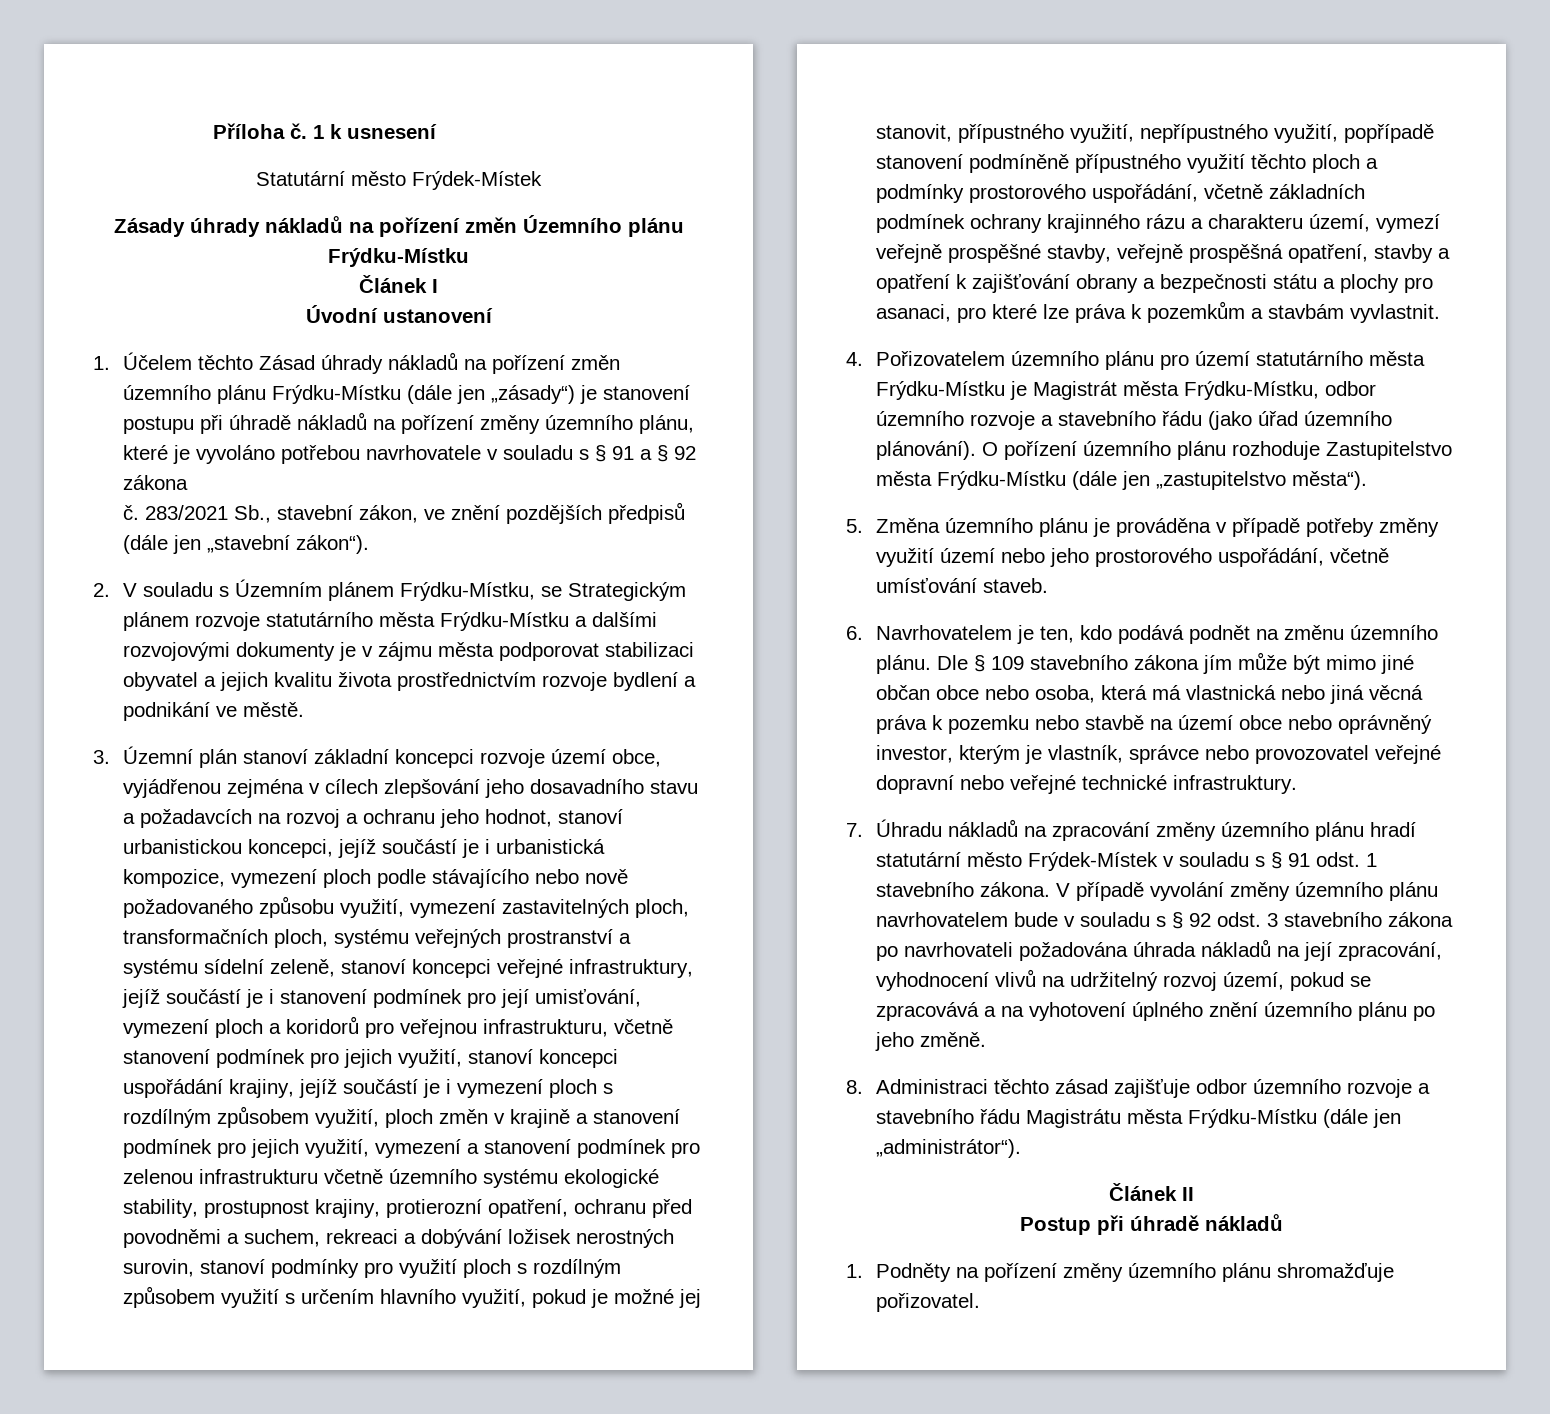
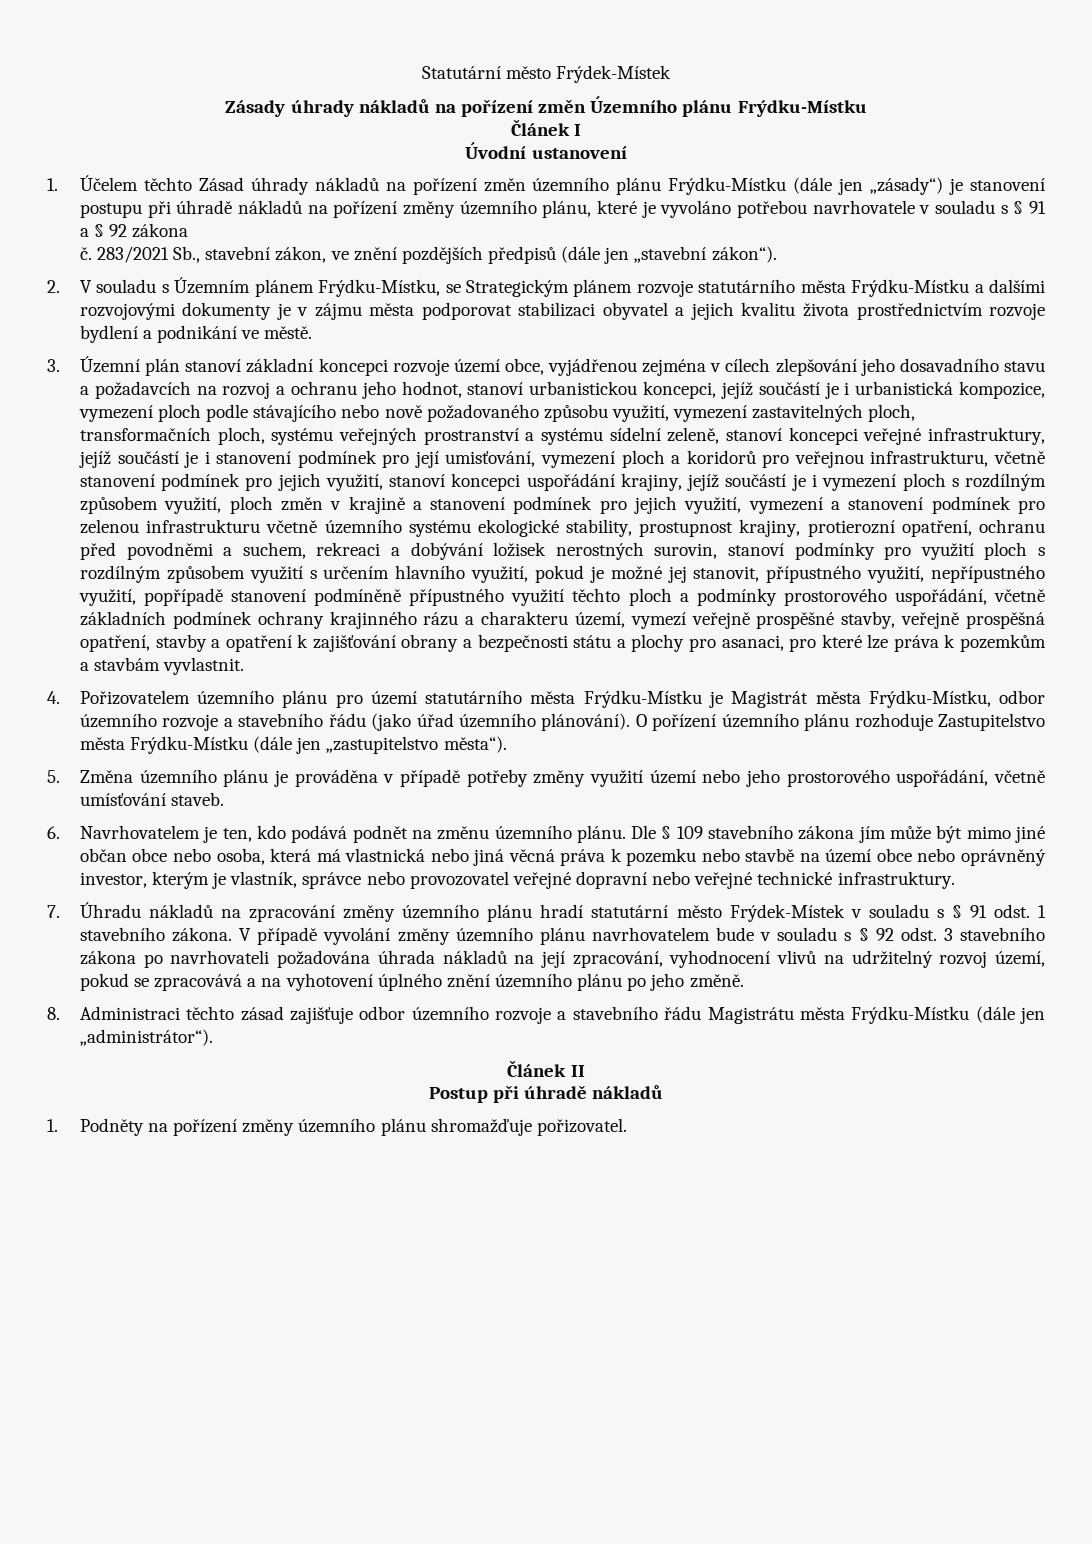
[213,123,438,139] Příloha č. 1 k usnesení // -> (421, 72) none

